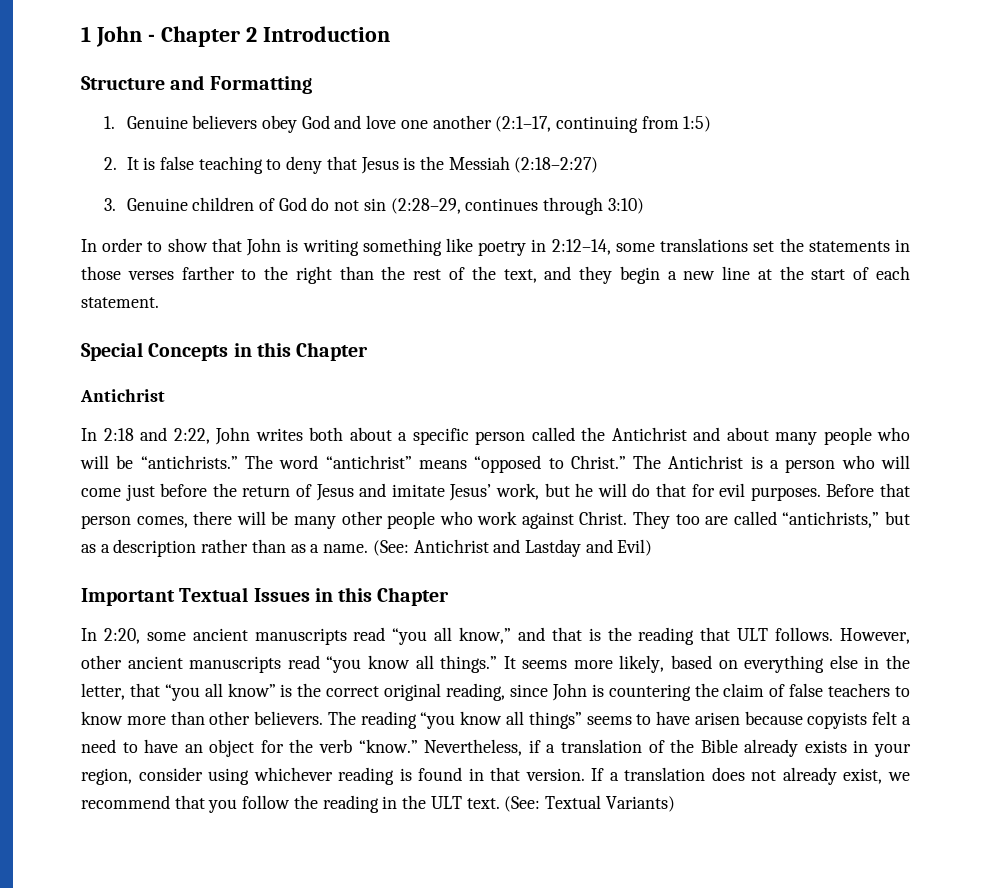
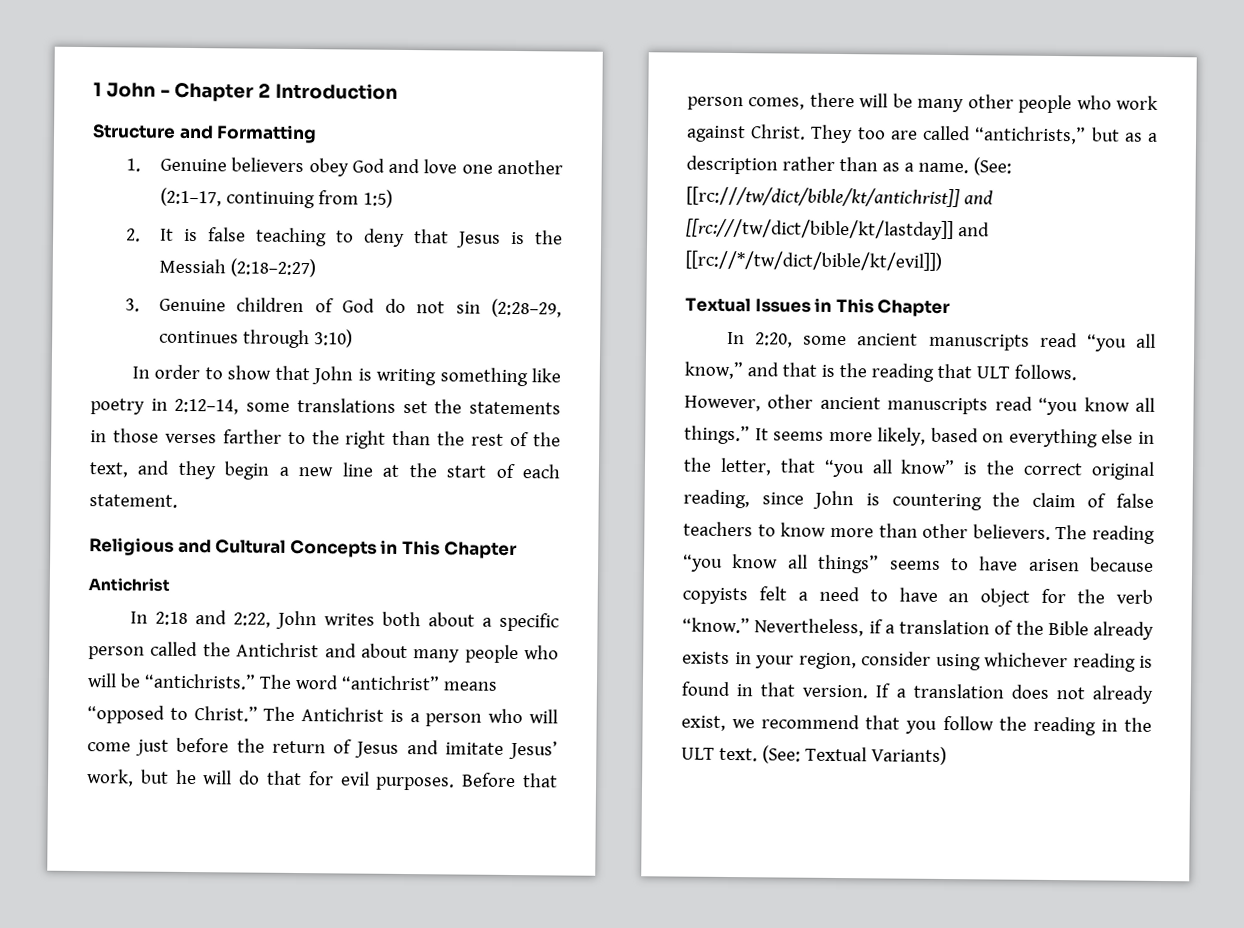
[81,342,143,361] Special -> [89,537,287,556] Religious and Cultural
[256,342,291,357] this -> [401,539,440,556] This
[413,539,653,557] [81,588,175,606] Antichrist and Lastday and Evil) // Important -> [686,186,993,208] [686,218,990,241] [685,250,942,271] [[rc:///tw/dict/bible/kt/antichrist]] and [[rc:///tw/dict/bible/kt/lastday]] and [[rc://*/tw/dict/bible/kt/evil]]) //
[338,587,373,602] this -> [835,297,874,314] This

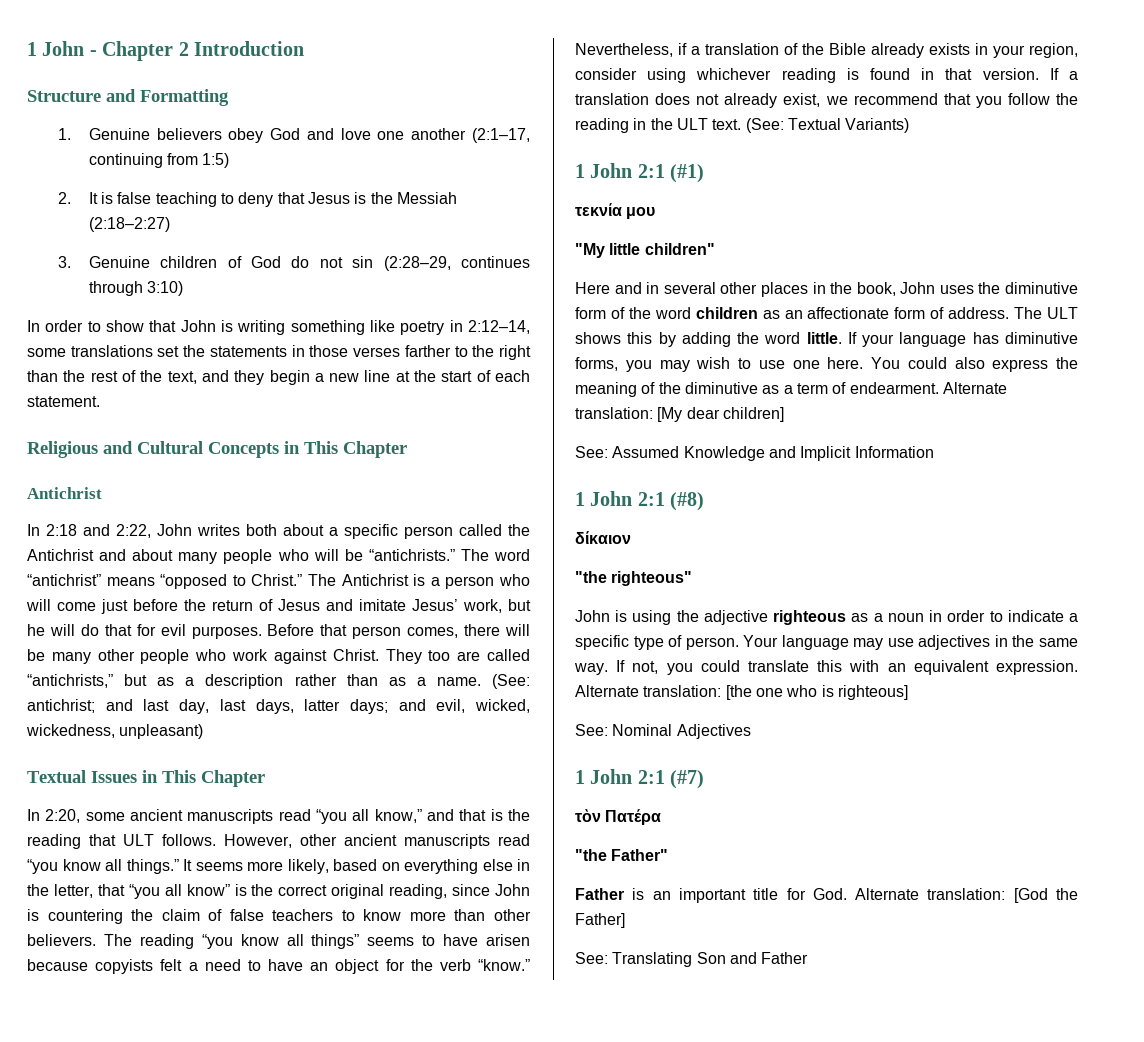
[686,186,993,208] [686,218,990,241] [685,250,942,271] [[rc:///tw/dict/bible/kt/antichrist]] and [[rc:///tw/dict/bible/kt/lastday]] and [[rc://*/tw/dict/bible/kt/evil]]) -> [27,699,530,714] [26,724,204,739] antichrist; and last day, last days, latter days; and evil, wicked, wickedness, unpleasant)
(947, 756) none -> [575,163,705,183] [575,203,656,219] [575,243,715,258] [575,282,1078,297] [575,307,1078,319] [575,332,1078,347] [575,357,1078,372] [575,382,1007,397] [575,407,784,422] [575,446,934,461] [575,491,705,511] [575,531,631,544] [575,571,693,586] [575,610,1078,625] [575,635,1078,650] [574,660,1078,675] [575,685,908,700] [575,724,751,739] [575,769,705,789] [575,809,662,825] [575,849,669,861] [575,888,1078,903] [575,913,625,928] [575,952,809,967] // 1 John 2:1 (#1) // τεκνία μου // "My little children" // Here and in several other places in the book, John uses the diminutive form of the word children as an affectionate form of address. The ULT shows this by adding the word little. If your language has diminutive forms, you may wish to use one here. You could also express the meaning of the diminutive as a term of endearment. Alternate translation: [My dear children] // See: Assumed Knowledge and Implicit Information // 1 John 2:1 (#8) // δίκαιον // "the righteous" // John is using the adjective righteous as a noun in order to indicate a specific type of person. Your language may use adjectives in the same way. If not, you could translate this with an equivalent expression. Alternate translation: [the one who is righteous] // See: Nominal Adjectives // 1 John 2:1 (#7) // τὸν Πατέρα // "the Father" // Father is an important title for God. Alternate translation: [God the Father] // See: Translating Son and Father

